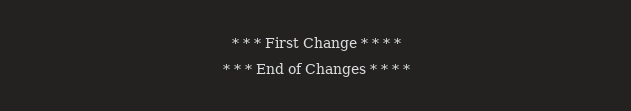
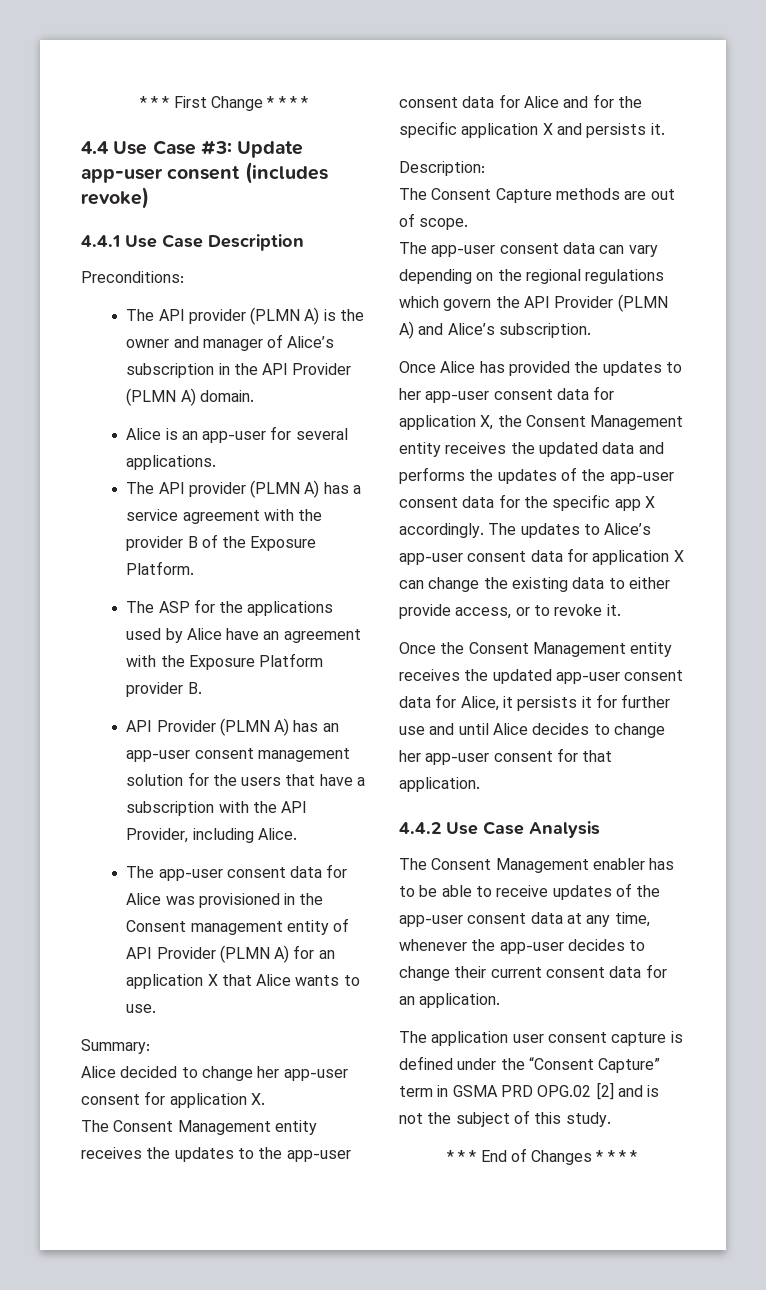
(401, 43) none -> [81,140,304,158] [81,162,328,184] [81,187,149,209] [81,234,304,251] [81,271,184,283] [126,307,365,325] [126,334,335,351] [126,363,352,378] [126,388,254,406] [126,426,348,443] [126,455,217,470] [126,480,362,498] [126,509,323,524] [126,534,317,551] [126,561,195,575] [126,599,334,616] [126,628,361,643] [126,653,324,670] [126,682,202,697] [126,718,339,736] [126,748,350,762] [126,772,366,786] [126,801,308,816] [126,828,297,843] [126,864,348,881] [126,893,324,908] [126,918,350,935] [126,945,335,963] [126,974,360,989] [126,1004,157,1013] [81,1039,150,1054] [81,1066,348,1081] [81,1091,265,1108] [81,1120,317,1135] [81,1147,351,1162] [399,94,642,108] [399,121,665,138] [399,161,485,176] [399,188,675,203] [399,213,469,230] [399,242,658,257] [399,269,665,284] [399,294,668,312] [399,321,591,339] [399,361,682,376] [399,386,615,403] [399,415,684,430] [399,442,664,457] [399,467,674,484] [399,494,655,511] [399,523,652,538] [399,548,684,565] [399,577,670,592] [399,604,621,619] [399,642,673,657] [399,669,684,684] [399,694,671,711] [399,723,665,738] [399,748,613,765] [399,777,480,792] [399,821,600,838] [399,858,675,873] [399,883,661,900] [399,912,650,927] [399,939,646,954] [399,964,667,981] [399,993,501,1008] [399,1031,683,1046] [399,1056,661,1073] [399,1082,660,1100] [399,1110,611,1127] // 4.4 Use Case #3: Update app-user consent (includes revoke) // 4.4.1 Use Case Description // Preconditions: // The API provider (PLMN A) is the owner and manager of Alice’s subscription in the API Provider (PLMN A) domain. // Alice is an app-user for several applications. // The API provider (PLMN A) has a service agreement with the provider B of the Exposure Platform. // The ASP for the applications used by Alice have an agreement with the Exposure Platform provider B. // API Provider (PLMN A) has an app-user consent management solution for the users that have a subscription with the API Provider, including Alice. // The app-user consent data for Alice was provisioned in the Consent management entity of API Provider (PLMN A) for an application X that Alice wants to use. // Summary: // Alice decided to change her app-user consent for application X. // The Consent Management entity receives the updates to the app-user consent data for Alice and for the specific application X and persists it. // Description: // The Consent Capture methods are out of scope. // The app-user consent data can vary depending on the regional regulations which govern the API Provider (PLMN A) and Alice’s subscription. // Once Alice has provided the updates to her app-user consent data for application X, the Consent Management entity receives the updated data and performs the updates of the app-user consent data for the specific app X accordingly. The updates to Alice’s app-user consent data for application X can change the existing data to either provide access, or to revoke it. // Once the Consent Management entity receives the updated app-user consent data for Alice, it persists it for further use and until Alice decides to change her app-user consent for that application. // 4.4.2 Use Case Analysis // The Consent Management enabler has to be able to receive updates of the app-user consent data at any time, whenever the app-user decides to change their current consent data for an application. // The application user consent capture is defined under the “Consent Capture” term in GSMA PRD OPG.02 [2] and is not the subject of this study.

